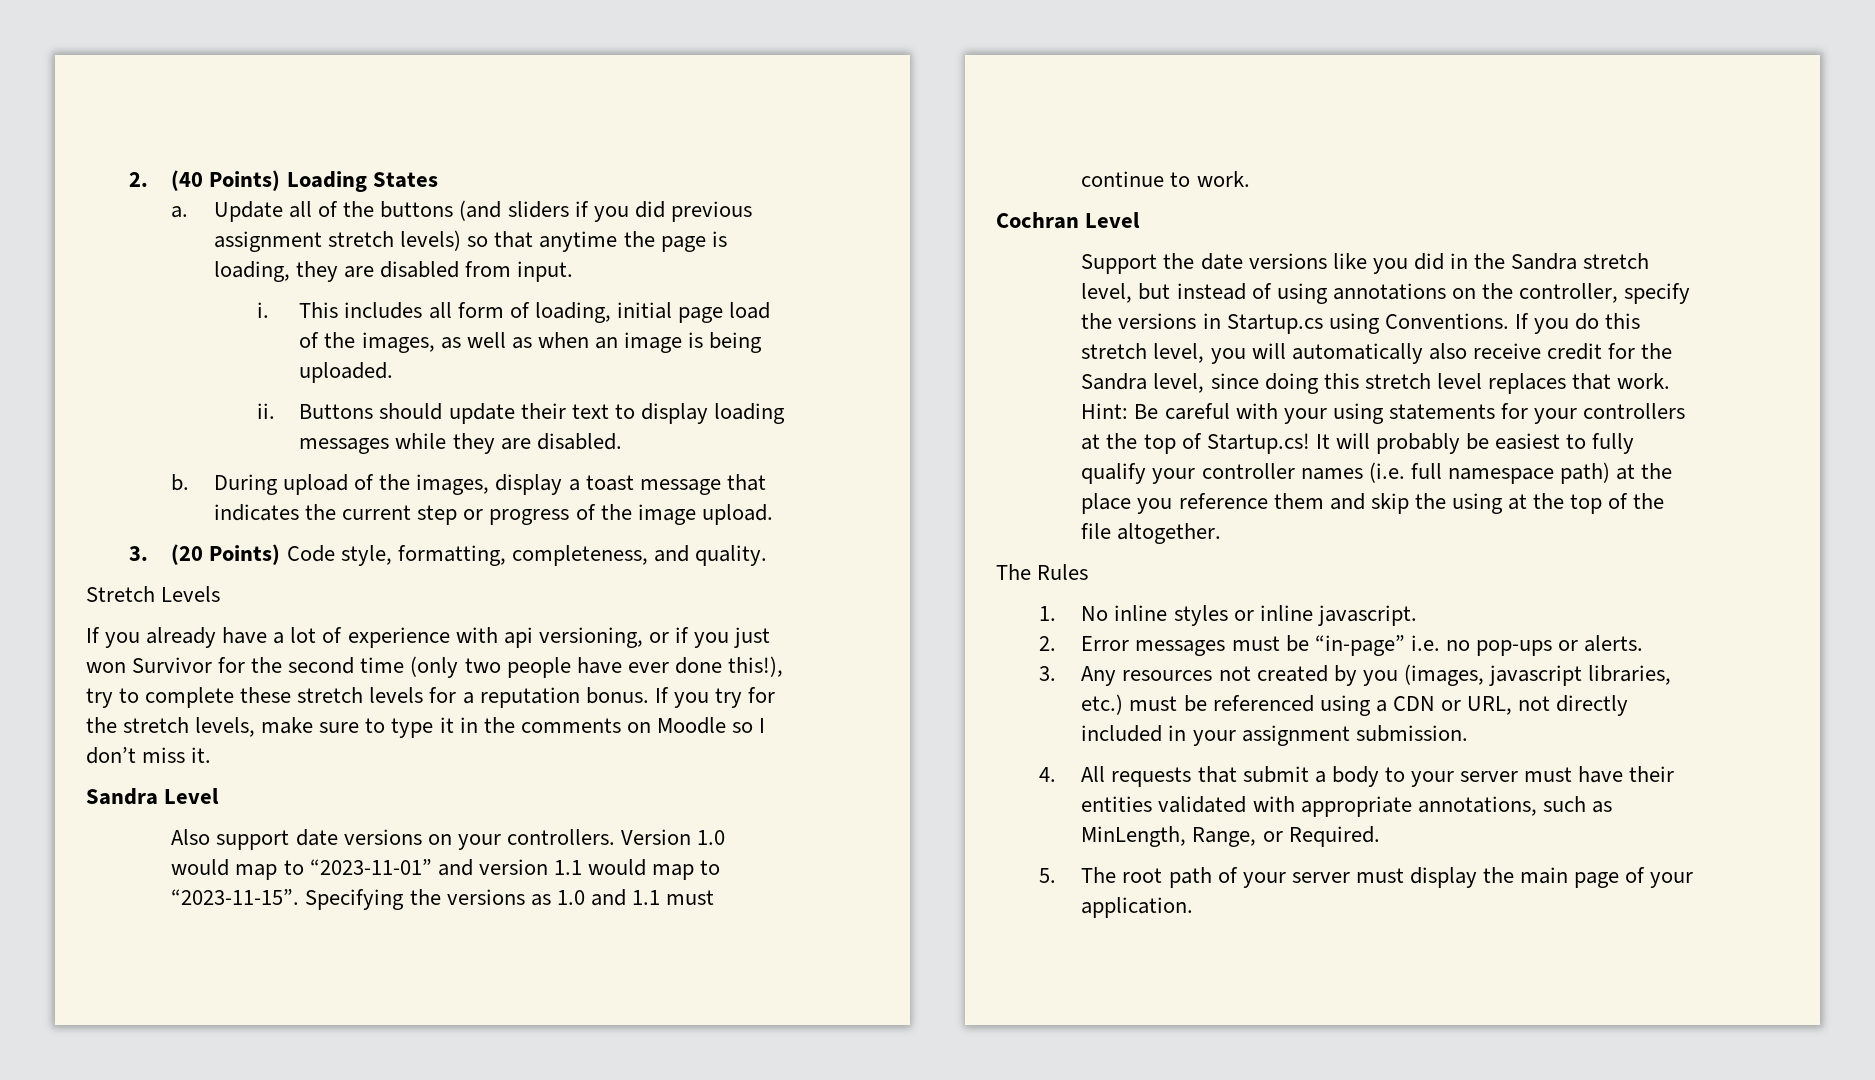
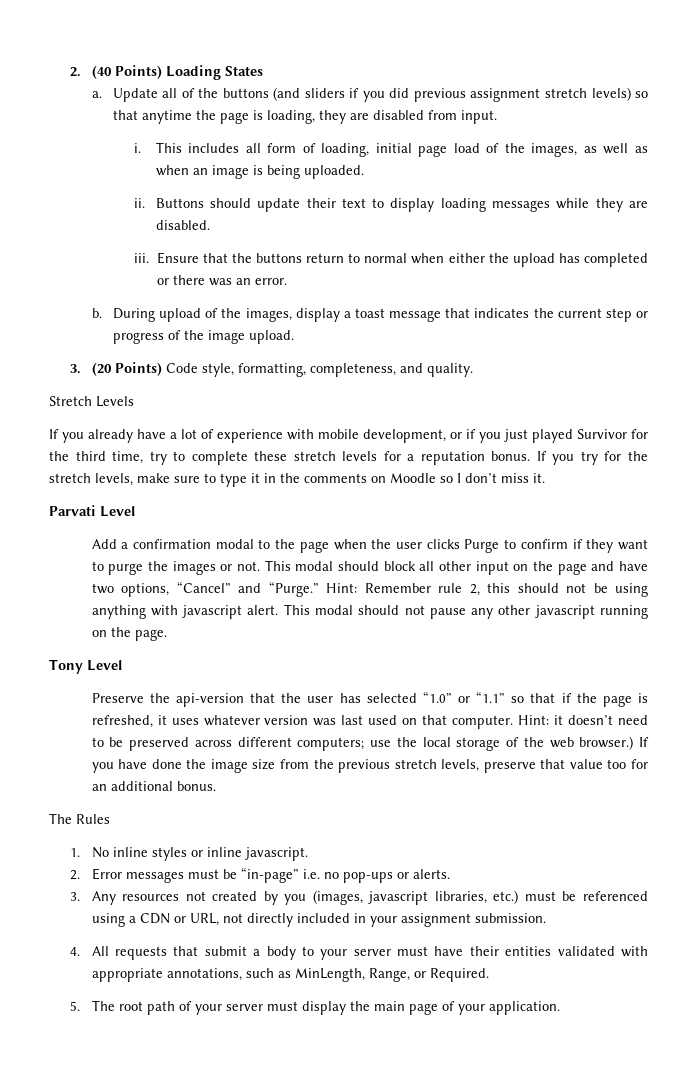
(622, 441) none -> [134,252,648,267] [156,275,287,286] // iii. Ensure that the buttons return to normal when either the upload has completed or there was an error.
[503,627,643,648] api versioning, -> [318,429,446,443] mobile development,
[86,662,126,673] won -> [532,429,573,443] played
[288,656,783,678] second time (only two people have ever done this!), -> [75,451,144,464] third time,
[86,788,220,805] [171,829,725,850] [171,859,721,880] [171,889,714,910] [1081,171,1250,187] [996,212,1141,229] [1081,253,1650,274] [1081,283,1691,304] [1081,313,1641,334] [1081,343,1673,364] [1081,373,1671,394] [1081,403,1686,424] [1081,433,1635,454] [1081,462,1673,484] [1081,493,1665,514] [1081,523,1222,544] Sandra Level // Also support date versions on your controllers. Version 1.0 would map to “2023-11-01” and version 1.1 would map to “2023-11-15”. Specifying the versions as 1.0 and 1.1 must continue to work. // Cochran Level // Support the date versions like you did in the Sandra stretch level, but instead of using annotations on the controller, specify the versions in Startup.cs using Conventions. If you do this stretch level, you will automatically also receive credit for the Sandra level, since doing this stretch level replaces that work. Hint: Be careful with your using statements for your controllers at the top of Startup.cs! It will probably be easiest to fully qualify your controller names (i.e. full namespace path) at the place you reference them and skip the using at the top of the file altogether. -> [49,505,135,517] [91,539,649,553] [91,560,649,575] [91,581,648,597] [91,604,648,619] [91,627,167,641] [49,659,122,674] [91,691,649,707] [91,715,648,729] [91,736,649,751] [91,759,648,773] [91,781,216,791] Parvati Level // Add a confirmation modal to the page when the user clicks Purge to confirm if they want to purge the images or not. This modal should block all other input on the page and have two options, “Cancel” and “Purge.” Hint: Remember rule 2, this should not be using anything with javascript alert. This modal should not pause any other javascript running on the page. // Tony Level // Preserve the api-version that the user has selected “1.0” or “1.1” so that if the page is refreshed, it uses whatever version was last used on that computer. Hint: it doesn’t need to be preserved across different computers; use the local storage of the web browser.) If you have done the image size from the previous stretch levels, preserve that value too for an additional bonus.

